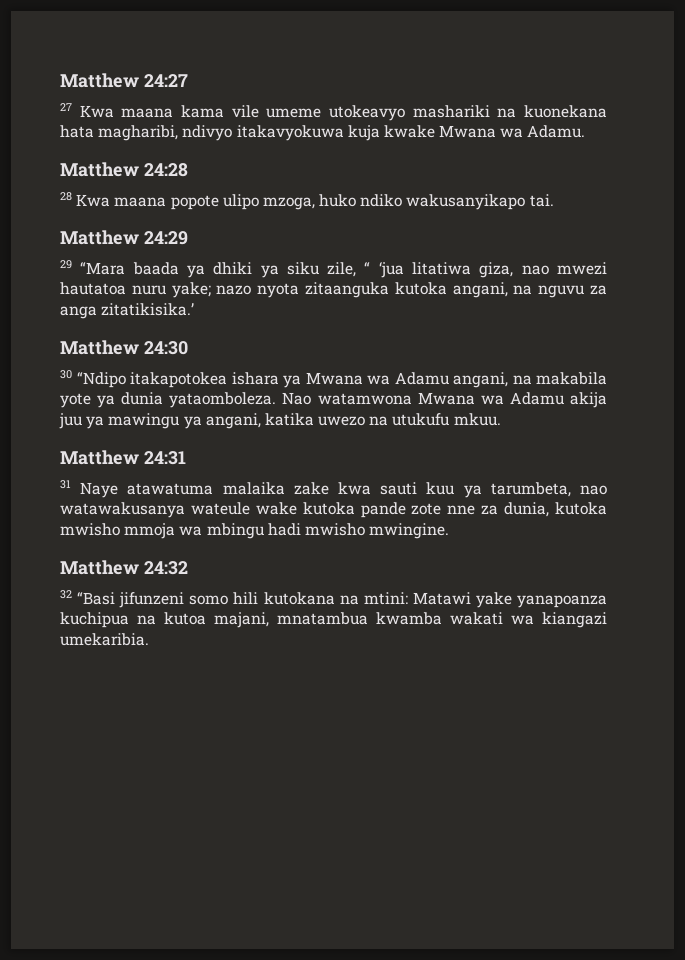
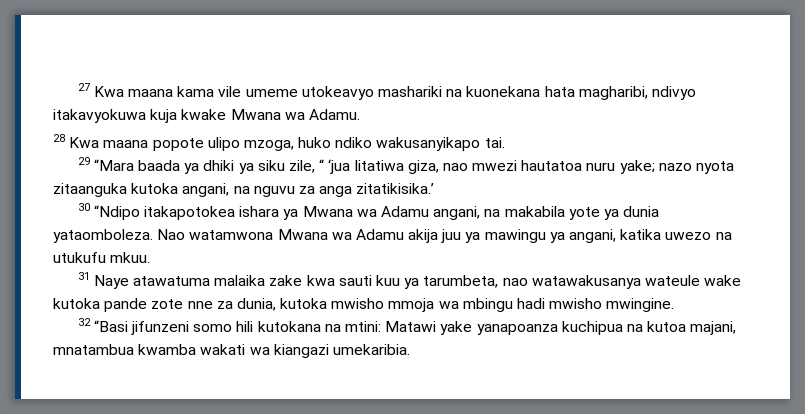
[60,73,188,88] Matthew 24:27 // -> (77, 87) none
[60,162,188,177] // Matthew 24:28 -> (360, 114) none
[60,230,188,245] // Matthew 24:29 -> (505, 142) none
[60,340,188,355] // Matthew 24:30 -> (435, 188) none
[60,450,186,465] // Matthew 24:31 -> (151, 257) none
[60,560,188,575] // Matthew 24:32 -> (675, 305) none

